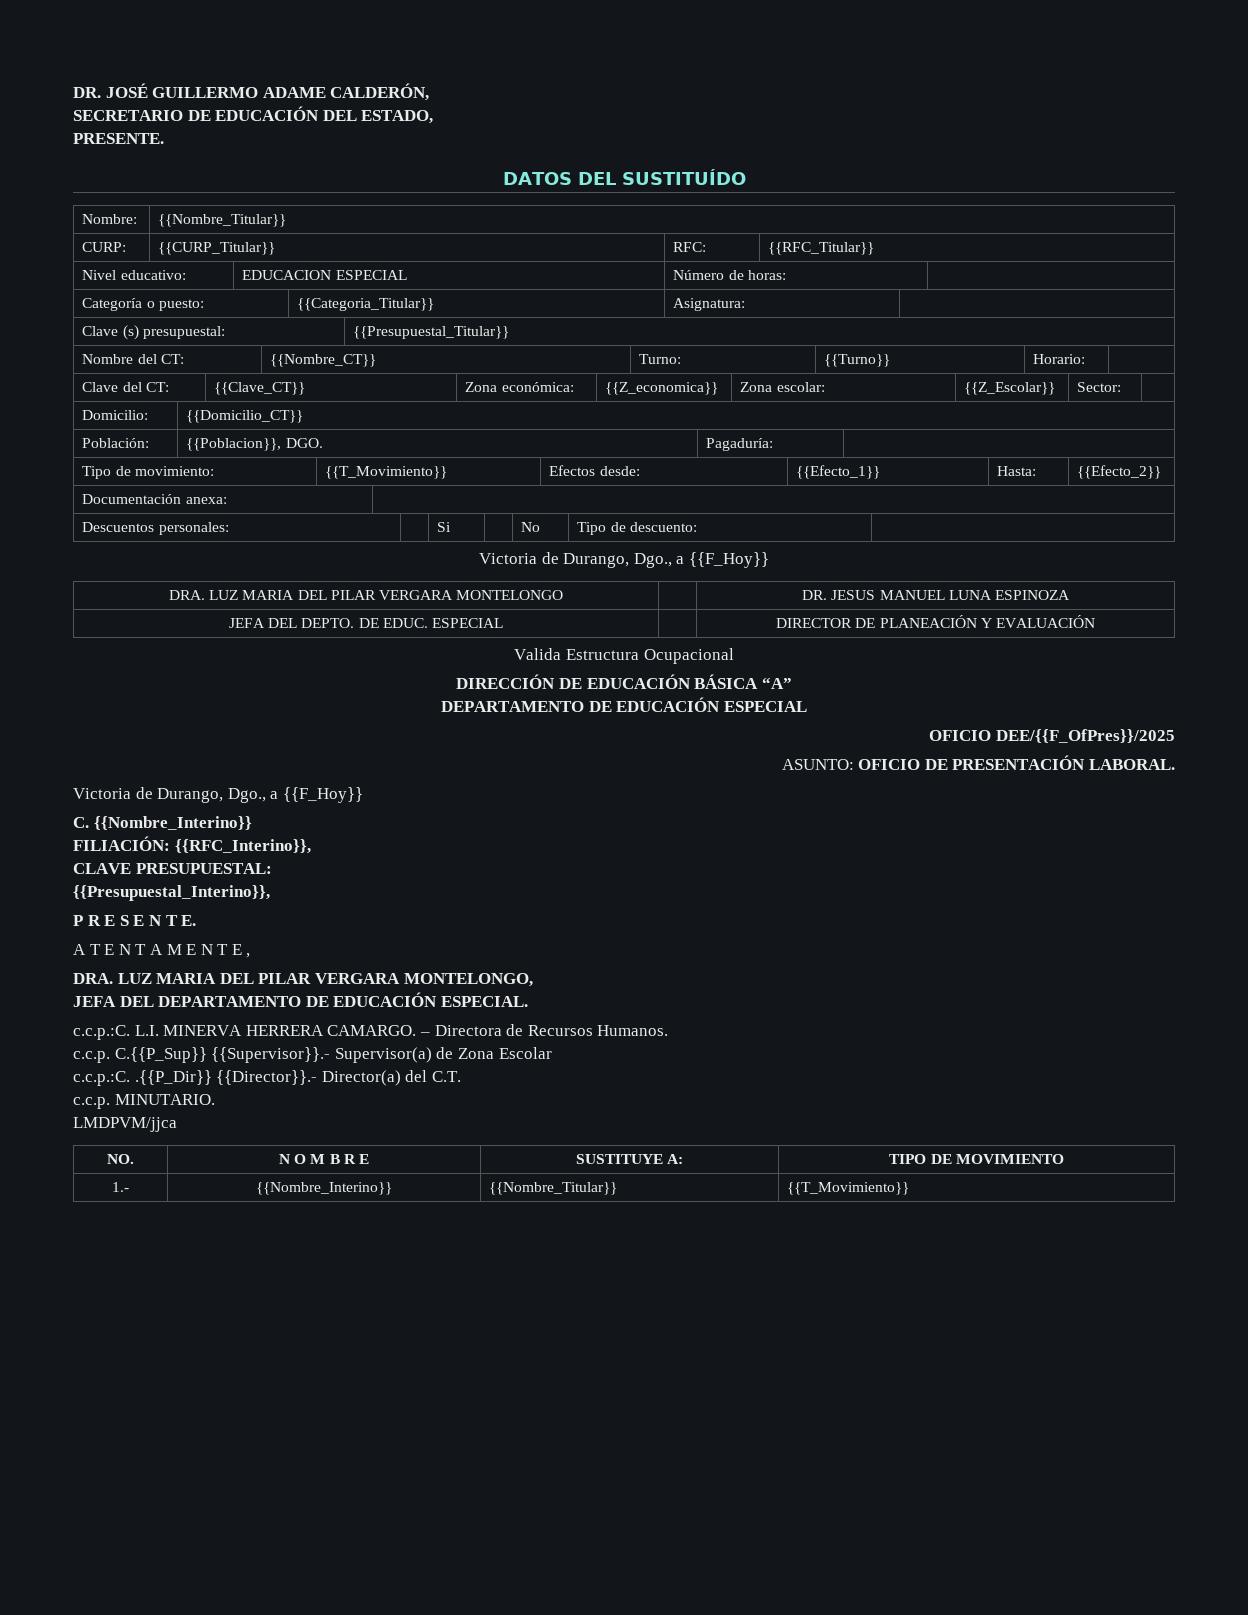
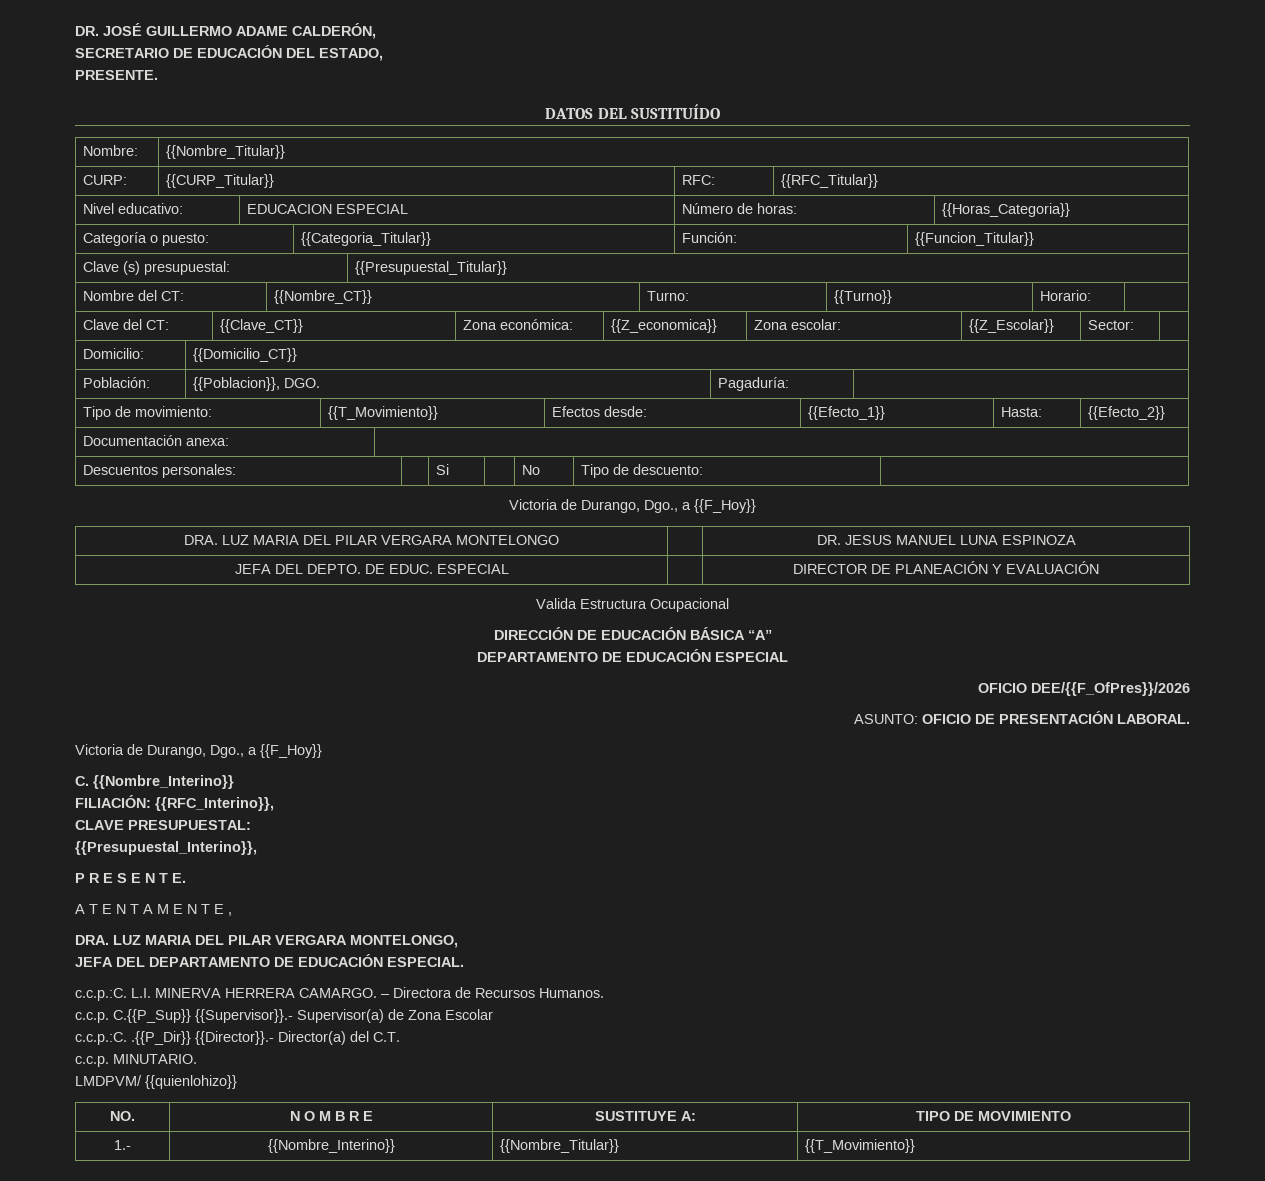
(786, 275) none -> [942,203,1071,217] {{Horas_Categoria}}
[673,298,746,311] Asignatura: | -> [682,232,738,243] [915,232,1035,246] Función: | {{Funcion_Titular}}
[996,729,1175,743] DEE/{{F_OfPres}}/2025 -> [1031,682,1190,696] DEE/{{F_OfPres}}/2026
[73,1117,177,1132] LMDPVM/jjca -> [75,1075,237,1089] LMDPVM/ {{quienlohizo}}

